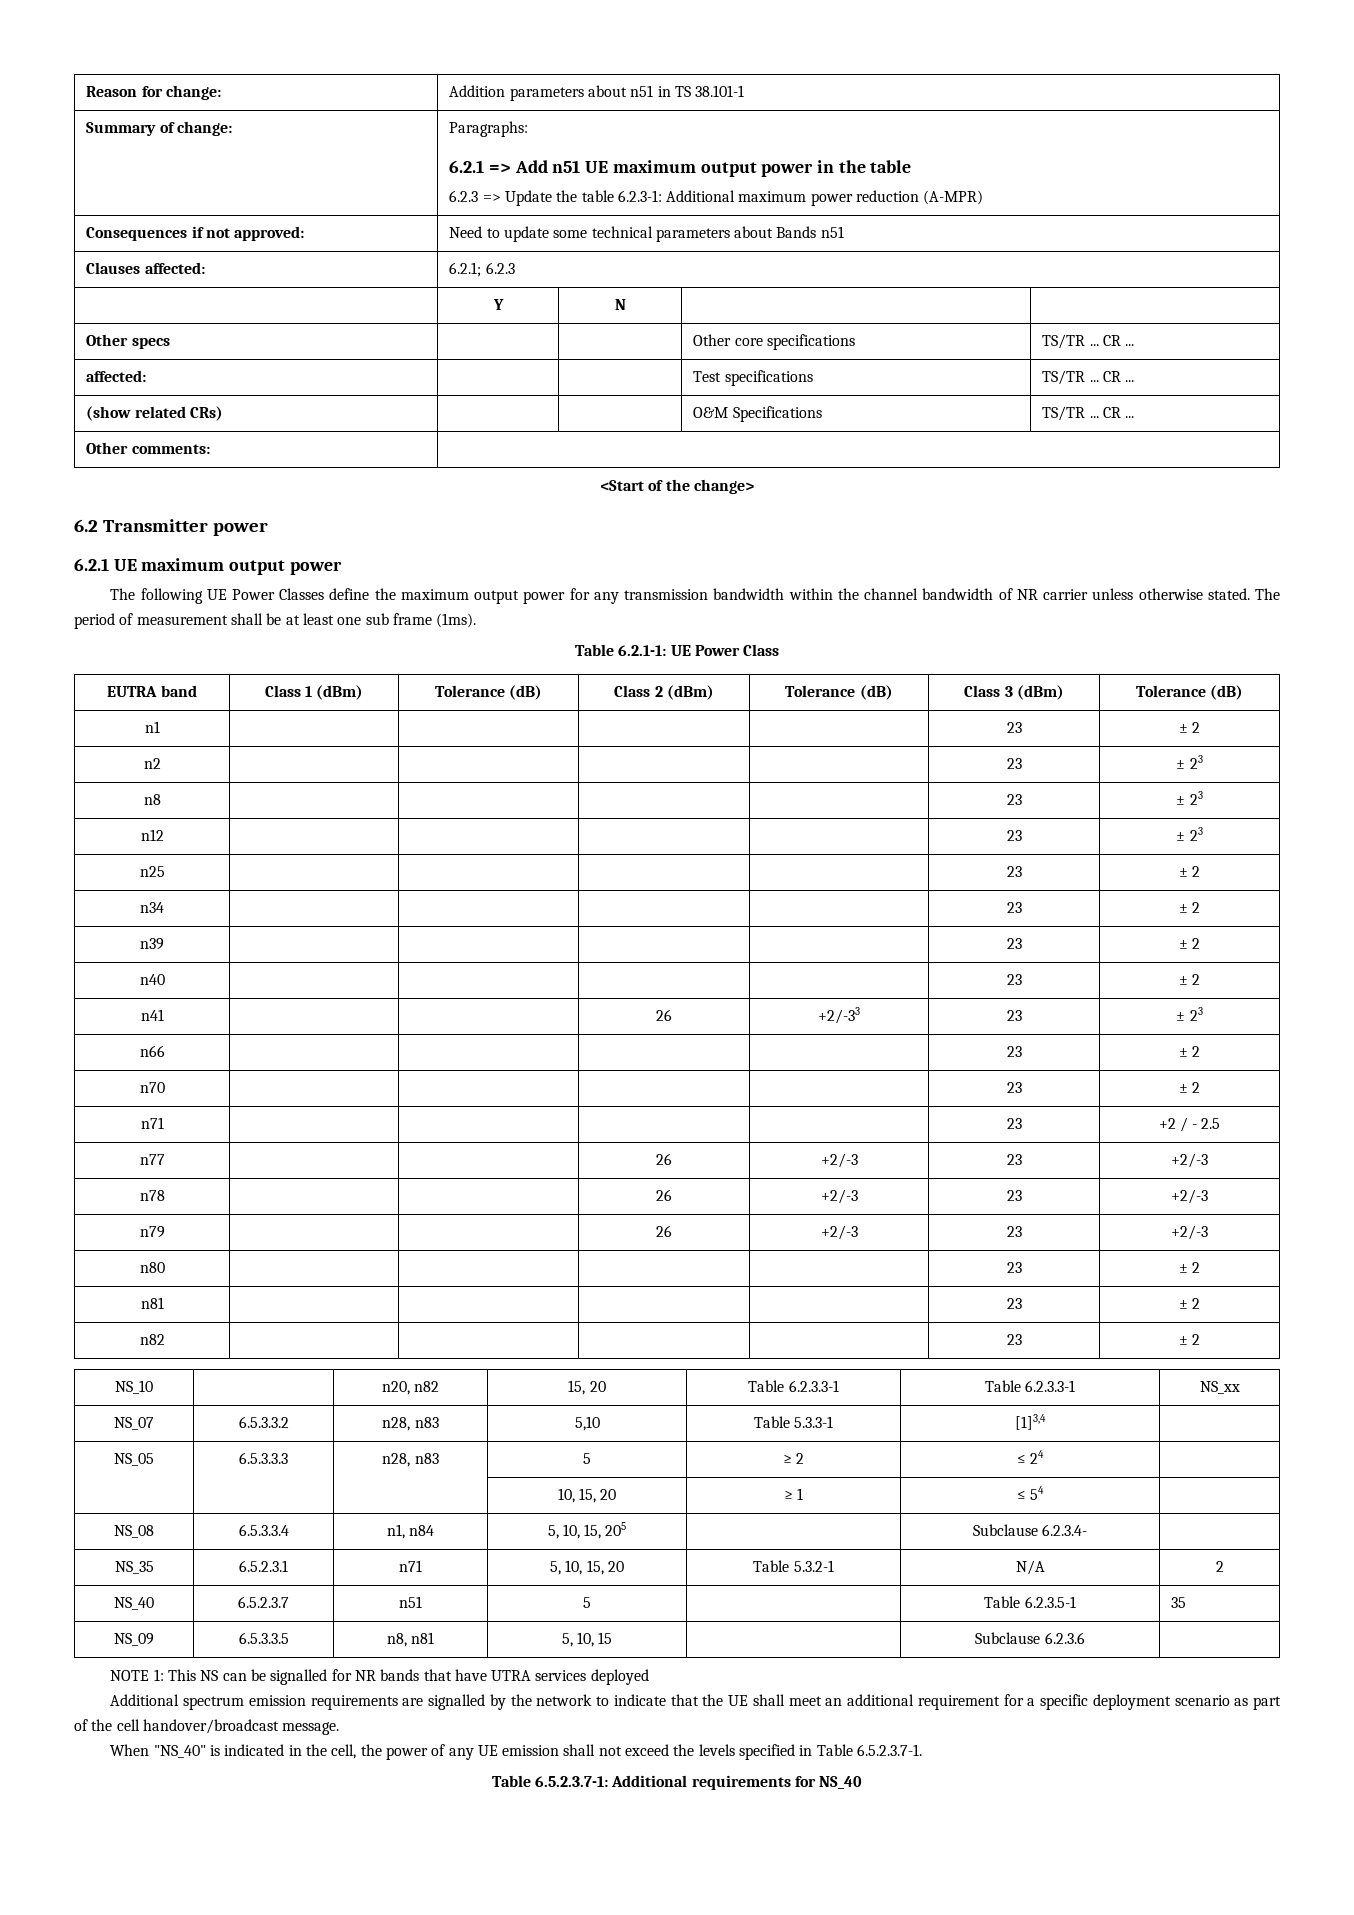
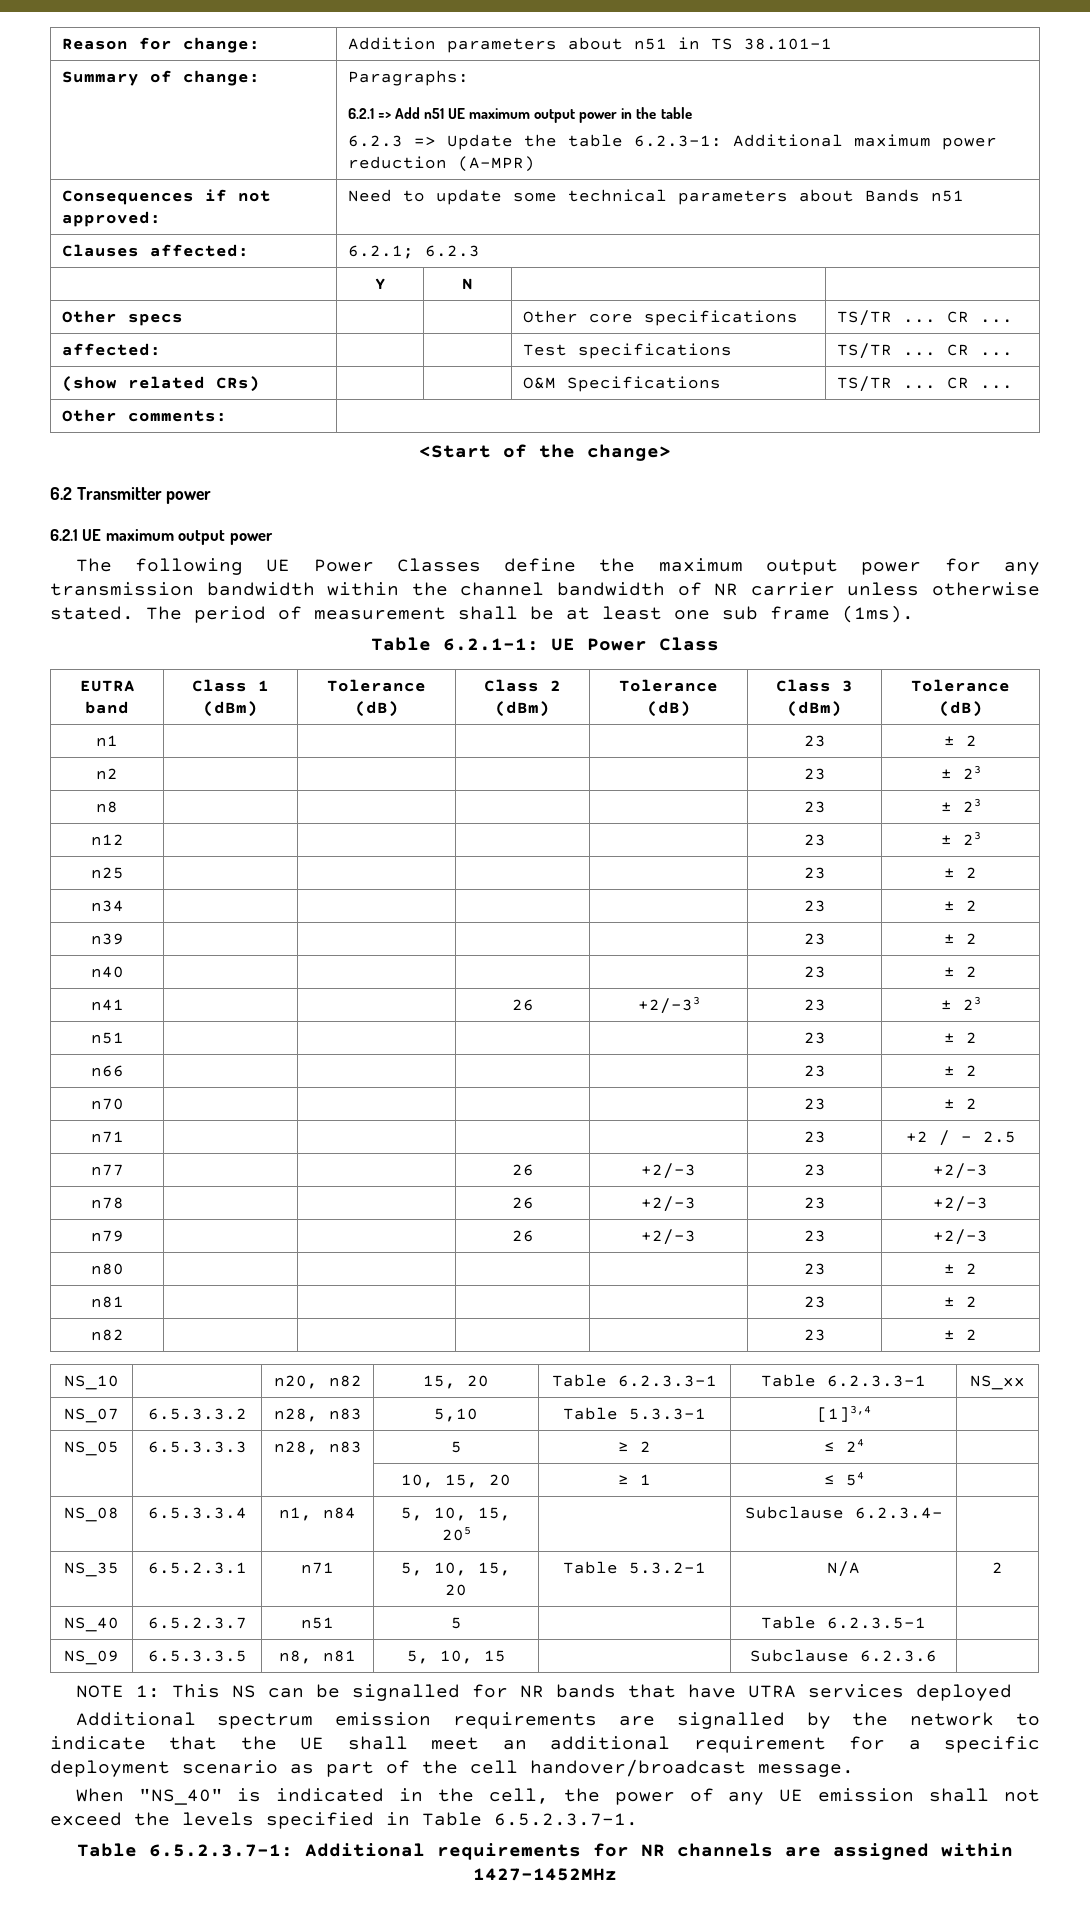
(1203, 1014) none -> [90,1032,124,1044] [803,1032,826,1044] [944,1032,977,1043] // n51 | | | | | 23 | ± 2
[1171,1597,1187,1608] 35 -> (926, 1623) none
[819,1776,863,1789] NS_40 -> [641,1843,1013,1860] [473,1868,617,1881] NR channels are assigned within 1427-1452MHz

